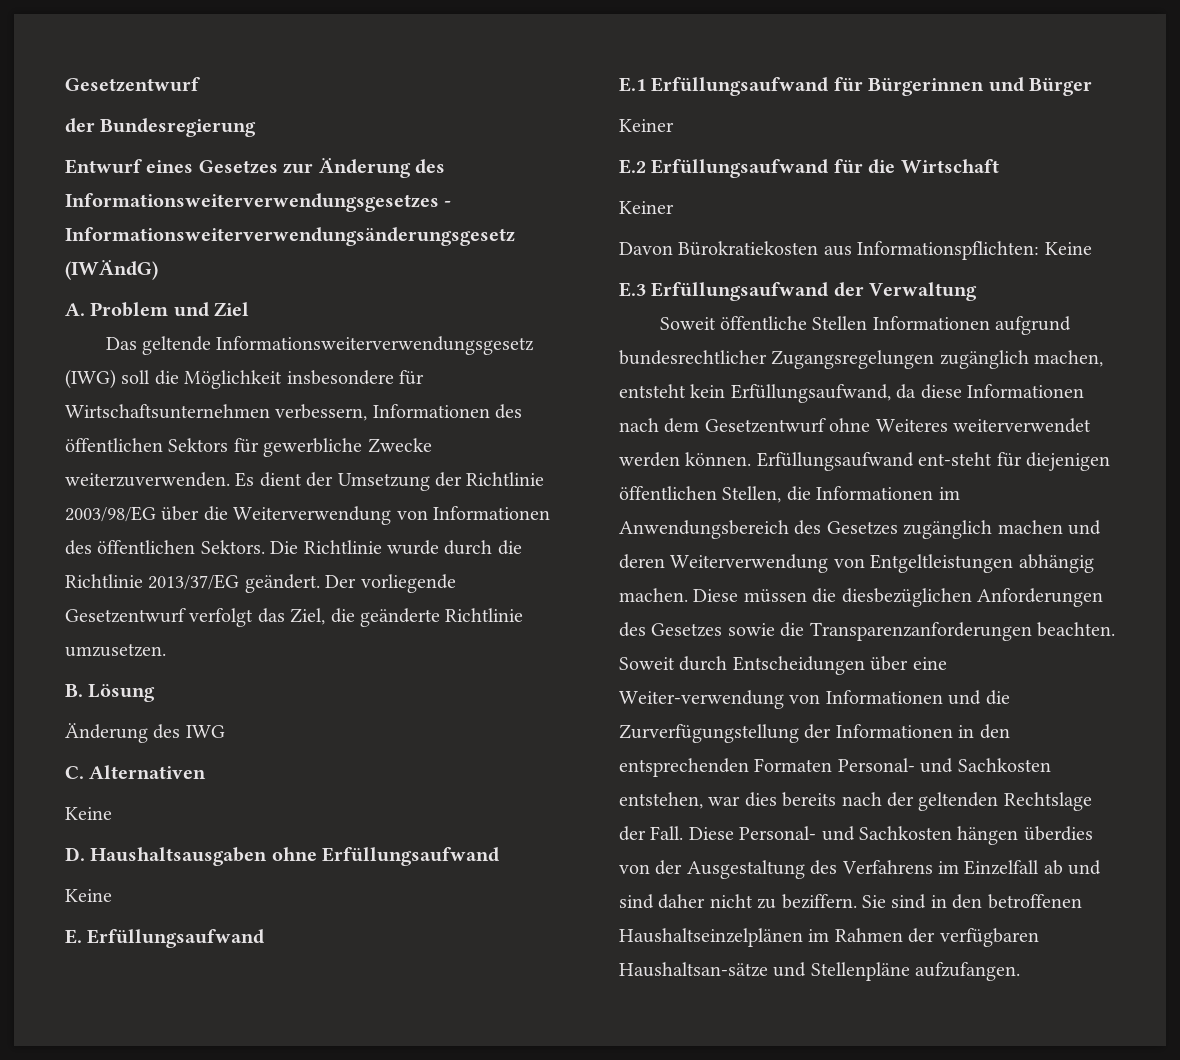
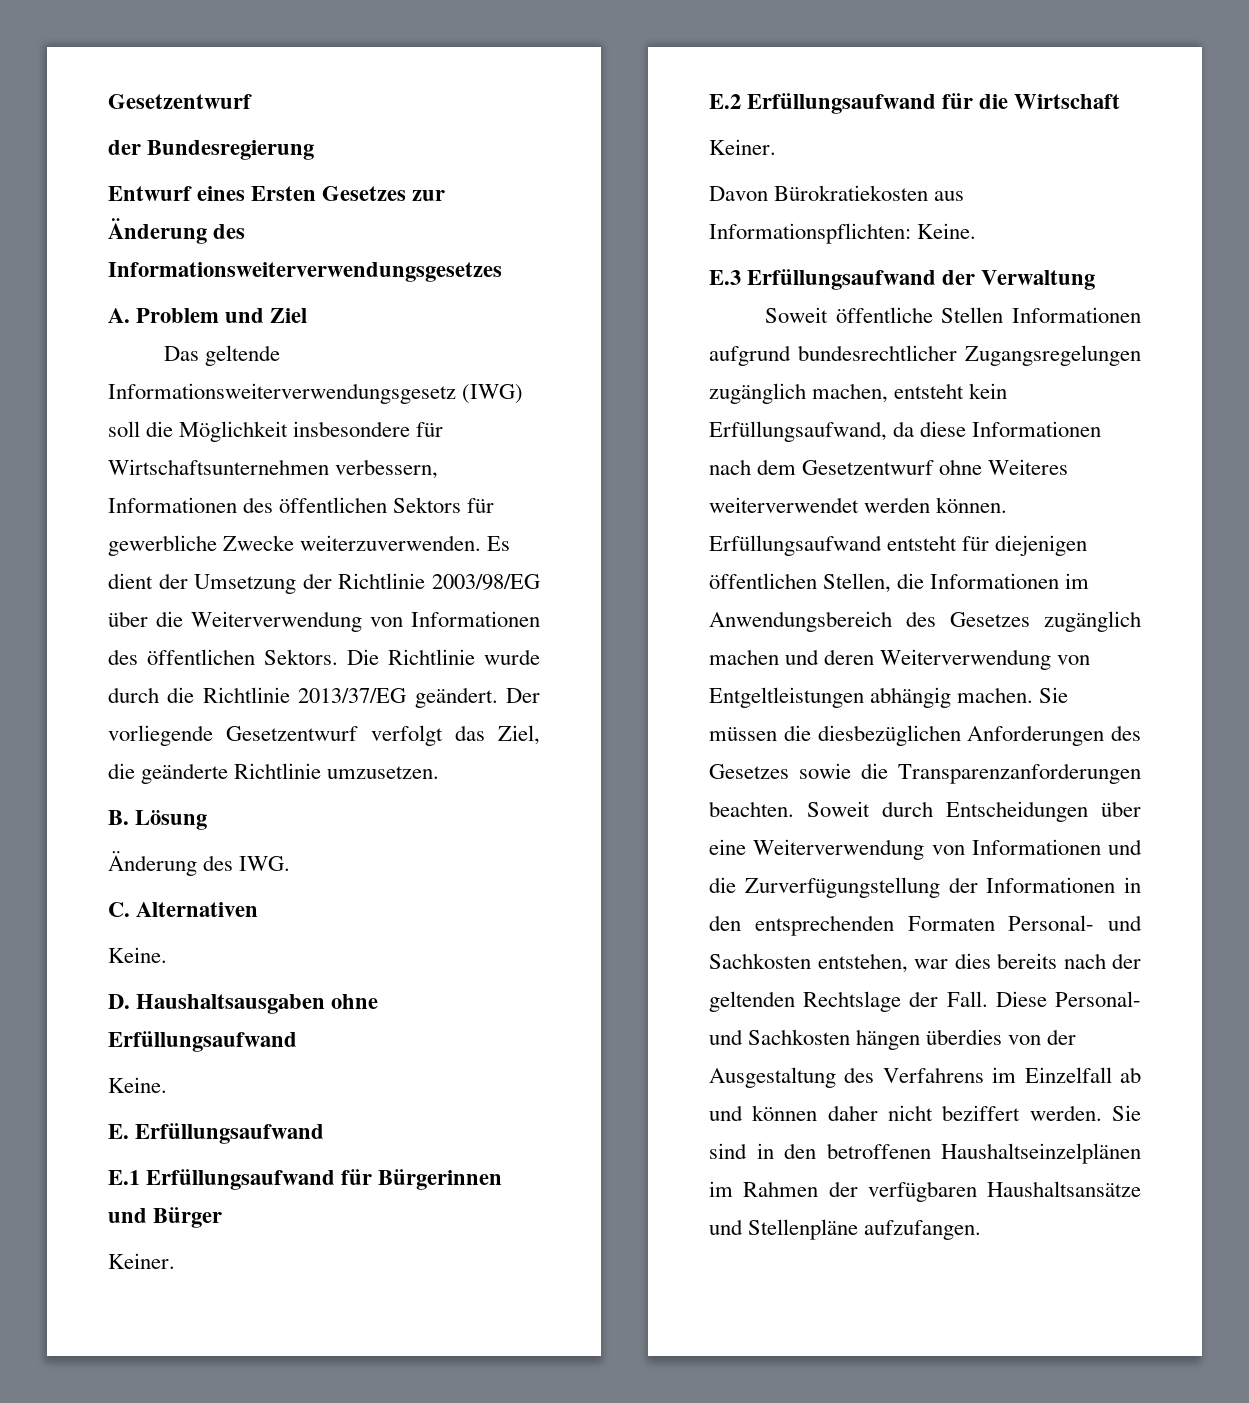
(194, 166) none -> [251,186,317,201] Ersten
[444,201,452,207] [65,227,515,246] [65,260,158,280] - Informationsweiterverwendungsänderungsgesetz (IWÄndG) -> (502, 272) none
[185,725,225,738] IWG -> [239,856,291,871] IWG.
[65,807,112,820] Keine -> [108,947,167,963] Keine.
[65,889,112,902] Keine -> [108,1077,167,1093] Keine.
[619,119,674,132] Keiner -> [108,1253,175,1269] Keiner.
[619,201,674,214] Keiner -> [709,139,776,155] Keiner.
[1044,242,1092,255] Keine -> [917,223,977,239] Keine.
[918,452,993,466] ent-steht -> [887,535,958,551] entsteht
[693,589,739,602] Diese -> [1039,687,1069,703] Sie
[619,690,784,709] Weiter-verwendung -> [753,839,925,860] Weiterverwendung
[619,894,654,909] sind -> [752,1105,818,1121] können
[757,894,857,909] zu beziffern. -> [942,1105,1102,1121] beziffert werden.
[619,962,768,977] Haushaltsan-sätze -> [987,1181,1141,1197] Haushaltsansätze

